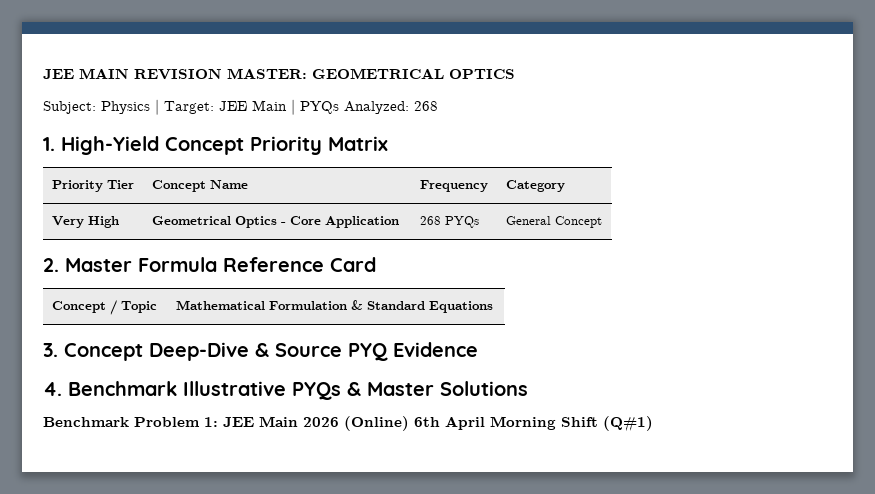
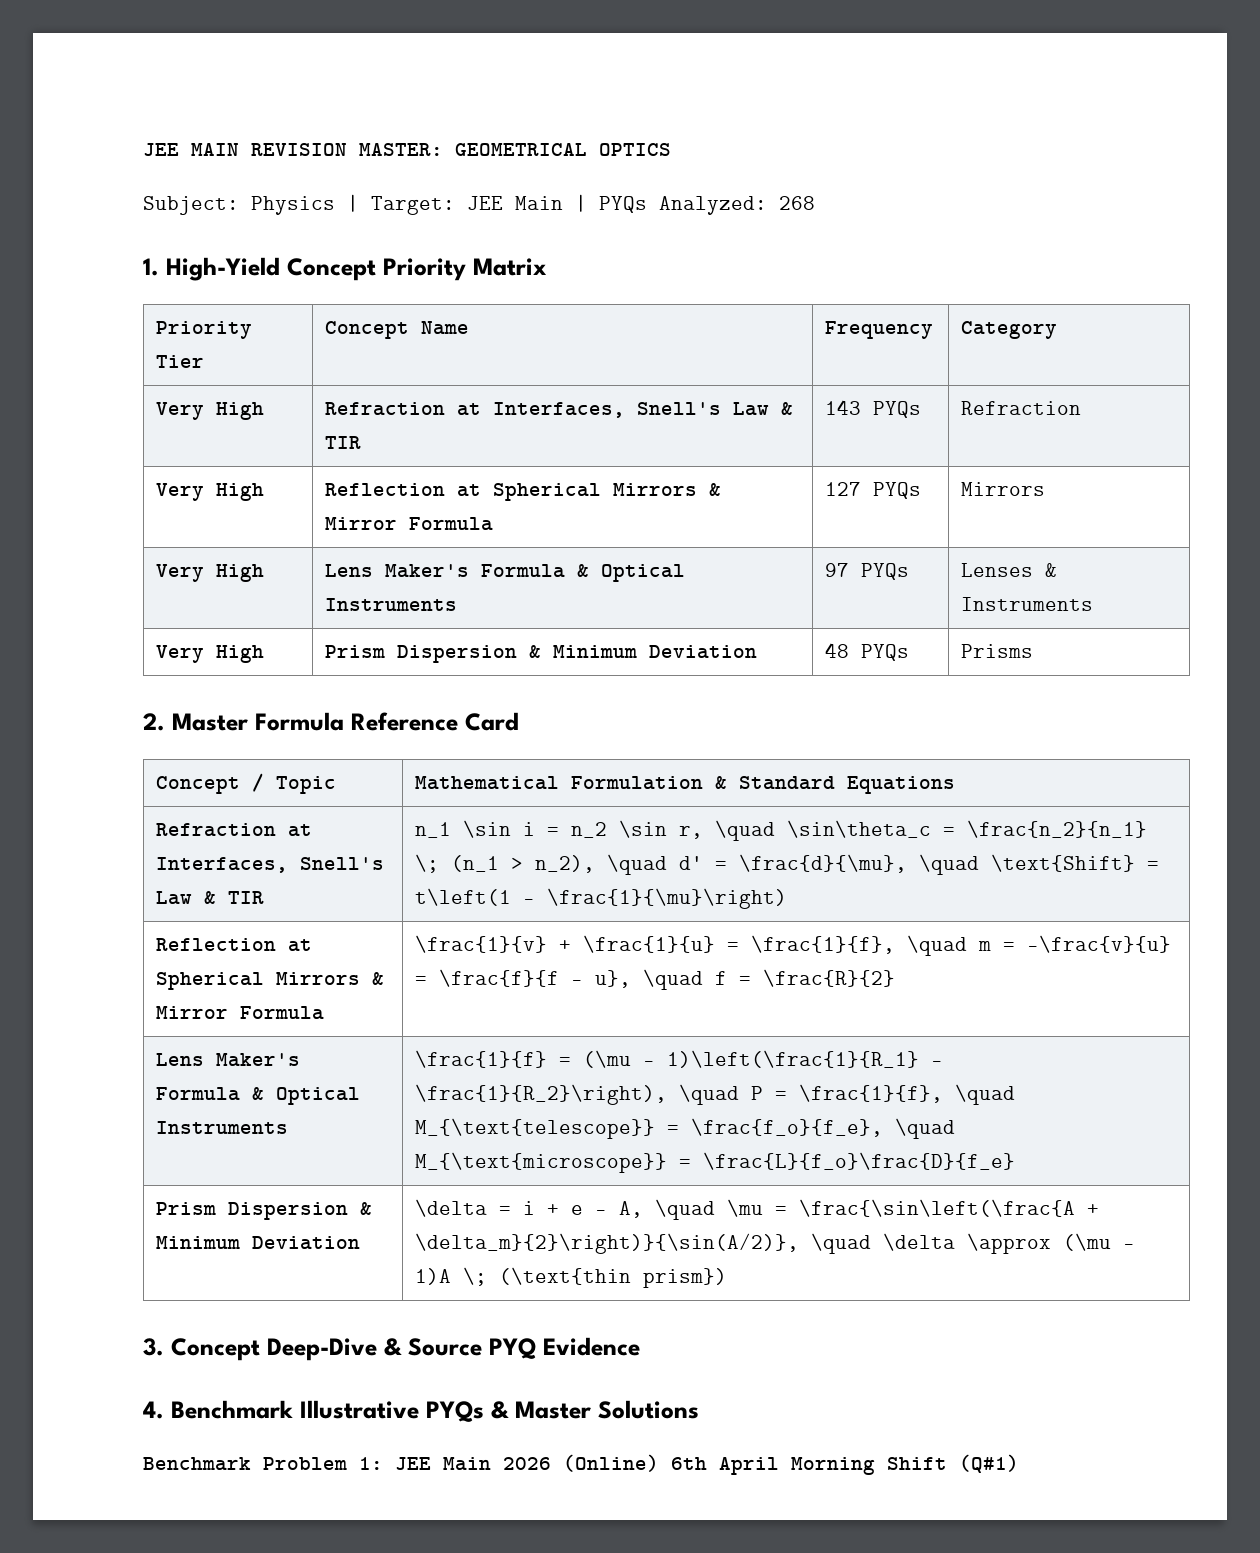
[151,216,399,228] [419,216,479,228] [505,216,602,228] Geometrical Optics - Core Application | 268 PYQs | General Concept -> [325,402,794,418] [325,436,362,449] [825,400,922,418] [961,401,1082,415] [156,483,265,501] [325,483,722,501] [325,517,494,531] [825,482,922,499] [961,482,1046,496] [156,564,265,582] [325,564,686,582] [325,598,458,611] [825,563,910,580] [961,563,1058,577] [961,597,1094,611] [156,645,265,663] [325,645,758,663] [825,643,910,661] [961,644,1034,658] Refraction at Interfaces, Snell's Law & TIR | 143 PYQs | Refraction // Very High | Reflection at Spherical Mirrors & Mirror Formula | 127 PYQs | Mirrors // Very High | Lens Maker's Formula & Optical Instruments | 97 PYQs | Lenses & Instruments // Very High | Prism Dispersion & Minimum Deviation | 48 PYQs | Prisms
(493, 307) none -> [156,823,313,837] [156,857,385,873] [156,891,265,905] [415,820,1148,841] [415,854,1160,875] [415,888,788,909] [156,938,313,952] [156,972,385,990] [156,1006,325,1020] [415,935,1172,956] [415,969,896,990] [156,1053,301,1067] [156,1087,361,1105] [156,1121,289,1134] [415,1050,944,1068] [415,1084,1016,1105] [415,1118,956,1139] [415,1152,1016,1173] [156,1202,373,1220] [156,1236,361,1250] [415,1199,1100,1220] [415,1233,1136,1254] [415,1267,728,1288] // Refraction at Interfaces, Snell's Law & TIR | n_1 \sin i = n_2 \sin r, \quad \sin\theta_c = \frac{n_2}{n_1} \; (n_1 > n_2), \quad d' = \frac{d}{\mu}, \quad \text{Shift} = t\left(1 - \frac{1}{\mu}\right) // Reflection at Spherical Mirrors & Mirror Formula | \frac{1}{v} + \frac{1}{u} = \frac{1}{f}, \quad m = -\frac{v}{u} = \frac{f}{f - u}, \quad f = \frac{R}{2} // Lens Maker's Formula & Optical Instruments | \frac{1}{f} = (\mu - 1)\left(\frac{1}{R_1} - \frac{1}{R_2}\right), \quad P = \frac{1}{f}, \quad M_{\text{telescope}} = \frac{f_o}{f_e}, \quad M_{\text{microscope}} = \frac{L}{f_o}\frac{D}{f_e} // Prism Dispersion & Minimum Deviation | \delta = i + e - A, \quad \mu = \frac{\sin\left(\frac{A + \delta_m}{2}\right)}{\sin(A/2)}, \quad \delta \approx (\mu - 1)A \; (\text{thin prism})

